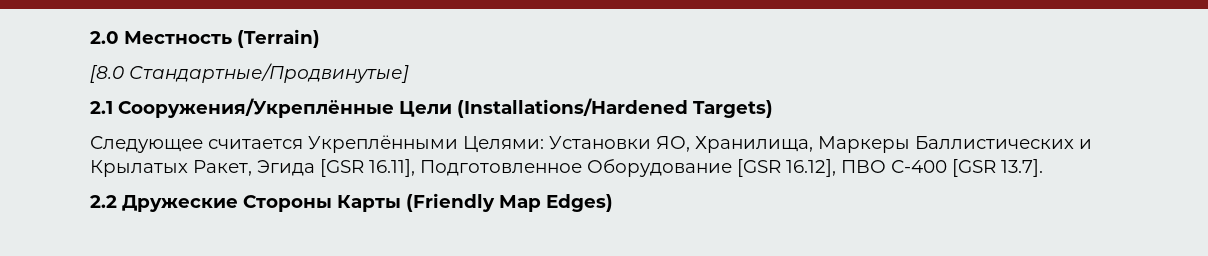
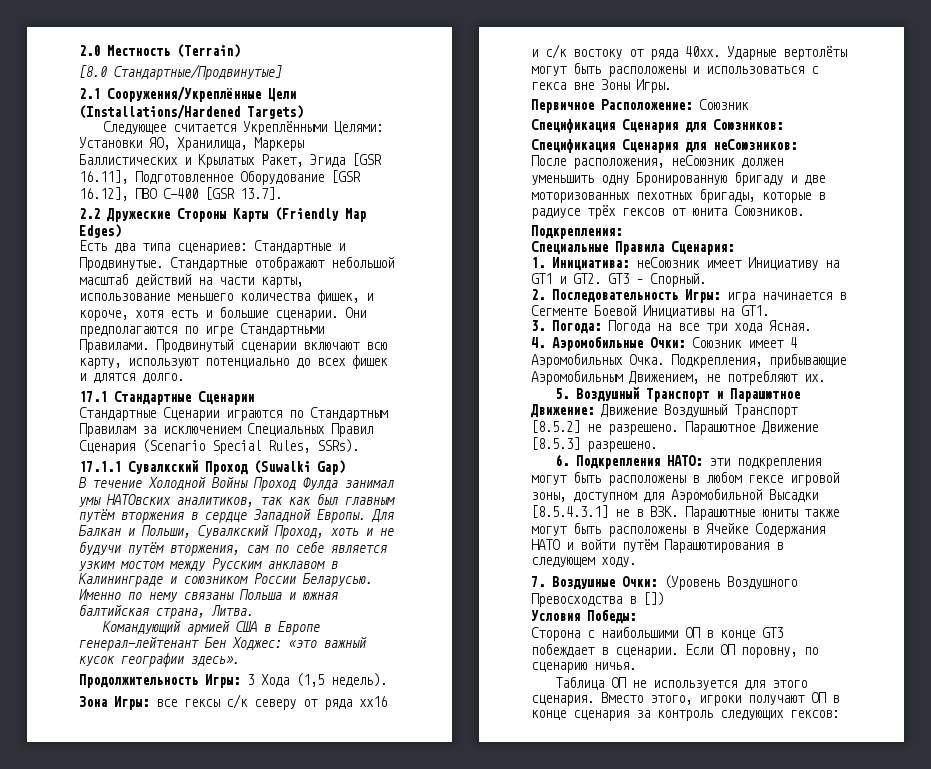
(613, 203) none -> [79,240,345,254] [79,256,394,271] [79,273,303,288] [79,290,373,304] [79,306,366,321] [79,323,324,337] [79,339,387,353] [79,355,388,369] [79,373,184,383] [79,391,254,405] [79,407,388,421] [79,423,373,437] [79,439,359,454] [79,460,345,475] [78,477,394,491] [79,493,395,507] [79,509,394,523] [78,525,394,539] [79,541,387,556] [79,558,338,571] [78,573,373,587] [79,589,338,602] [79,604,254,619] [101,621,320,635] [79,637,367,651] [79,653,240,667] [79,673,387,688] [79,694,387,710] [531,44,847,60] [531,62,819,77] [531,79,671,93] [531,99,749,113] [531,119,783,133] [531,139,797,153] [531,155,783,169] [531,171,825,186] [531,188,825,203] [531,205,804,219] [531,225,622,239] [531,241,734,255] [531,257,839,271] [531,273,706,287] [531,289,846,303] [531,305,769,318] [531,320,811,334] [531,336,797,351] [531,353,846,368] [531,370,825,385] [554,387,800,402] [531,404,798,418] [531,420,818,435] [531,437,657,452] [554,454,821,469] [531,471,839,486] [531,488,818,503] [531,505,839,520] [531,522,825,537] [531,539,783,553] [531,557,636,567] [531,575,797,590] [531,592,664,607] [531,609,636,624] [531,626,783,641] [531,643,818,658] [531,662,636,673] [554,676,807,690] [531,692,839,706] [531,710,839,721] // Есть два типа сценариев: Стандартные и Продвинутые. Стандартные отображают небольшой масштаб действий на части карты, использование меньшего количества фишек, и короче, хотя есть и большие сценарии. Они предполагаются по игре Стандартными Правилами. Продвинутый сценарии включают всю карту, используют потенциально до всех фишек и длятся долго. // 17.1 Стандартные Сценарии // Стандартные Сценарии играются по Стандартным Правилам за исключением Специальных Правил Сценария (Scenario Special Rules, SSRs). // 17.1.1 Сувалкский Проход (Suwalki Gap) // В течение Холодной Войны Проход Фулда занимал умы НАТОвских аналитиков, так как был главным путём вторжения в сердце Западной Европы. Для Балкан и Польши, Сувалкский Проход, хоть и не будучи путём вторжения, сам по себе является узким мостом между Русским анклавом в Калининграде и союзником России Беларусью. Именно по нему связаны Польша и южная балтийская страна, Литва. // Командующий армией США в Европе генерал-лейтенант Бен Ходжес: «это важный кусок географии здесь». // Продолжительность Игры: 3 Хода (1,5 недель). // Зона Игры: все гексы с/к северу от ряда хх16 и с/к востоку от ряда 40хх. Ударные вертолёты могут быть расположены и использоваться с гекса вне Зоны Игры. // Первичное Расположение: Союзник // Спецификация Сценария для Союзников: // Спецификация Сценария для неСоюзников: // После расположения, неСоюзник должен уменьшить одну Бронированную бригаду и две моторизованных пехотных бригады, которые в радиусе трёх гексов от юнита Союзников. // Подкрепления: // Специальные Правила Сценария: // 1. Инициатива: неСоюзник имеет Инициативу на GT1 и GT2. GT3 – Спорный. // 2. Последовательность Игры: игра начинается в Сегменте Боевой Инициативы на GT1. // 3. Погода: Погода на все три хода Ясная. // 4. Аэромобильные Очки: Союзник имеет 4 Аэромобильных Очка. Подкрепления, прибывающие Аэромобильным Движением, не потребляют их. // 5. Воздушный Транспорт и Парашютное Движение: Движение Воздушный Транспорт [8.5.2] не разрешено. Парашютное Движение [8.5.3] разрешено. // 6. Подкрепления НАТО: эти подкрепления могут быть расположены в любом гексе игровой зоны, доступном для Аэромобильной Высадки [8.5.4.3.1] не в ВЗК. Парашютные юниты также могут быть расположены в Ячейке Содержания НАТО и войти путём Парашютирования в следующем ходу. // 7. Воздушные Очки: (Уровень Воздушного Превосходства в []) // Условия Победы: // Сторона с наибольшими ОП в конце GT3 побеждает в сценарии. Если ОП поровну, по сценарию ничья. // Таблица ОП не используется для этого сценария. Вместо этого, игроки получают ОП в конце сценария за контроль следующих гексов:

